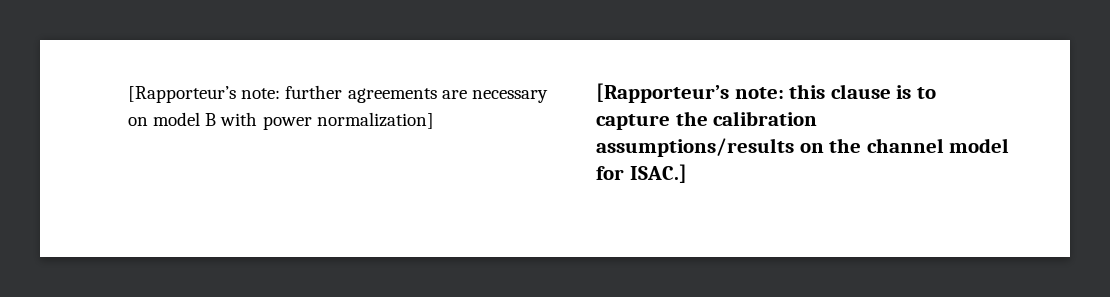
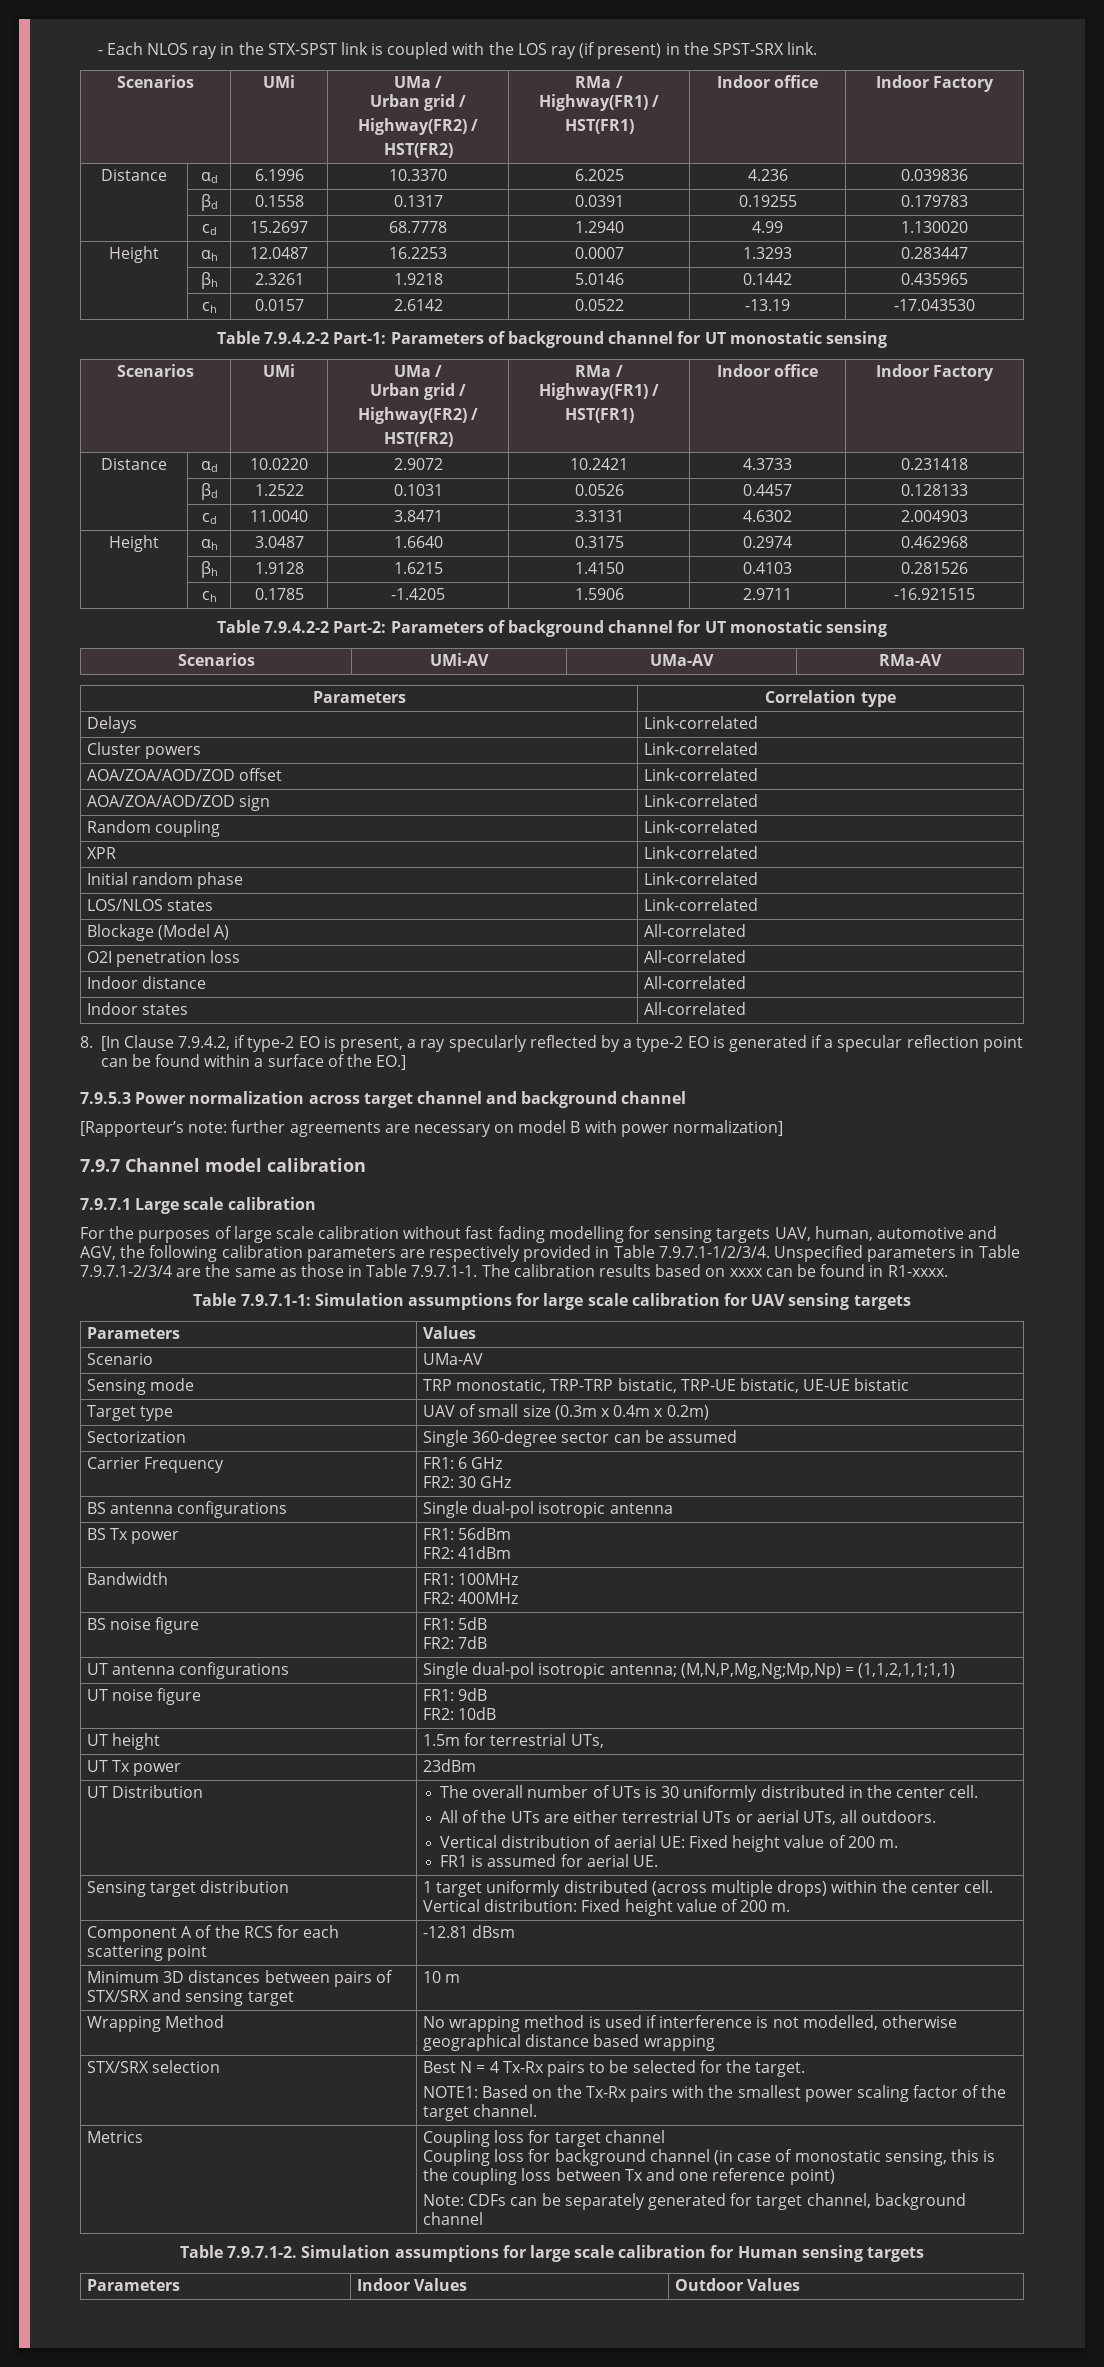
(128, 94) none -> [97,42,818,59] [117,75,194,88] [263,75,295,88] [393,76,443,88] [369,94,467,111] [357,118,479,135] [383,143,453,158] [575,76,623,88] [538,94,660,111] [564,119,634,134] [716,75,819,88] [875,75,995,92] [101,169,167,181] [200,172,218,183] [254,169,304,181] [389,169,447,181] [574,169,624,181] [747,169,788,181] [901,169,968,181] [200,194,218,211] [254,195,304,207] [393,195,443,207] [574,195,624,207] [738,195,797,207] [901,195,968,207] [201,224,217,235] [250,221,308,233] [389,221,447,233] [574,221,624,233] [752,221,783,233] [901,221,968,233] [109,246,159,263] [200,250,218,261] [250,247,308,259] [389,247,447,259] [574,247,624,259] [743,247,792,259] [901,247,968,259] [200,272,218,289] [254,273,304,285] [393,273,443,285] [574,273,624,285] [743,273,792,285] [901,273,968,285] [201,302,217,313] [254,299,304,311] [393,299,443,311] [574,299,624,311] [745,299,790,311] [894,299,975,311] [217,331,887,348] [117,364,194,377] [263,364,295,377] [393,365,443,377] [369,383,467,400] [357,407,479,424] [383,432,453,447] [575,365,623,377] [538,383,660,400] [564,408,634,423] [716,364,819,377] [875,364,995,381] [101,458,167,470] [200,461,218,472] [250,458,308,470] [393,458,443,470] [570,458,628,470] [743,458,792,470] [901,458,968,470] [200,483,218,500] [254,484,304,496] [393,484,443,496] [574,484,624,496] [743,484,792,496] [901,484,968,496] [201,513,217,524] [250,510,308,522] [393,510,443,522] [574,510,624,522] [743,510,792,522] [901,510,968,522] [109,535,159,552] [200,539,218,550] [254,536,304,548] [393,536,443,548] [574,536,624,548] [743,536,792,548] [901,536,968,548] [200,561,218,578] [254,562,304,574] [393,562,443,574] [574,562,624,574] [743,562,792,574] [901,562,968,574] [201,591,217,602] [254,588,304,600] [391,588,445,600] [574,588,624,600] [743,588,792,600] [894,588,975,600] [217,620,887,637] [177,653,255,666] [430,653,489,666] [650,654,714,666] [879,654,942,666] [312,691,406,703] [765,690,896,707] [87,716,138,733] [644,716,759,729] [87,742,202,759] [644,742,759,755] [87,768,283,781] [644,768,759,781] [87,795,271,811] [644,794,759,807] [87,820,221,837] [644,820,759,833] [87,847,117,859] [644,846,759,859] [87,872,244,889] [644,872,759,885] [87,899,214,911] [644,898,759,911] [87,924,230,941] [644,924,747,937] [87,950,241,967] [644,950,747,963] [87,976,207,989] [644,976,747,989] [87,1002,189,1015] [644,1002,747,1015] [80,1035,1023,1052] [100,1054,407,1070] [80,1091,687,1108] - Each NLOS ray in the STX-SPST link is coupled with the LOS ray (if present) in the SPST-SRX link. // Scenarios | UMi | UMa / // Urban grid / // Highway(FR2) / // HST(FR2) | RMa / // Highway(FR1) / // HST(FR1) | Indoor office | Indoor Factory // Distance | αd | 6.1996 | 10.3370 | 6.2025 | 4.236 | 0.039836 // | βd | 0.1558 | 0.1317 | 0.0391 | 0.19255 | 0.179783 // | cd | 15.2697 | 68.7778 | 1.2940 | 4.99 | 1.130020 // Height | αh | 12.0487 | 16.2253 | 0.0007 | 1.3293 | 0.283447 // | βh | 2.3261 | 1.9218 | 5.0146 | 0.1442 | 0.435965 // | ch | 0.0157 | 2.6142 | 0.0522 | -13.19 | -17.043530 // Table 7.9.4.2-2 Part-1: Parameters of background channel for UT monostatic sensing // Scenarios | UMi | UMa / // Urban grid / // Highway(FR2) / // HST(FR2) | RMa / // Highway(FR1) / // HST(FR1) | Indoor office | Indoor Factory // Distance | αd | 10.0220 | 2.9072 | 10.2421 | 4.3733 | 0.231418 // | βd | 1.2522 | 0.1031 | 0.0526 | 0.4457 | 0.128133 // | cd | 11.0040 | 3.8471 | 3.3131 | 4.6302 | 2.004903 // Height | αh | 3.0487 | 1.6640 | 0.3175 | 0.2974 | 0.462968 // | βh | 1.9128 | 1.6215 | 1.4150 | 0.4103 | 0.281526 // | ch | 0.1785 | -1.4205 | 1.5906 | 2.9711 | -16.921515 // Table 7.9.4.2-2 Part-2: Parameters of background channel for UT monostatic sensing // Scenarios | UMi-AV | UMa-AV | RMa-AV // Parameters | Correlation type // Delays | Link-correlated // Cluster powers | Link-correlated // AOA/ZOA/AOD/ZOD offset | Link-correlated // AOA/ZOA/AOD/ZOD sign | Link-correlated // Random coupling | Link-correlated // XPR | Link-correlated // Initial random phase | Link-correlated // LOS/NLOS states | Link-correlated // Blockage (Model A) | All-correlated // O2I penetration loss | All-correlated // Indoor distance | All-correlated // Indoor states | All-correlated // 8. [In Clause 7.9.4.2, if type-2 EO is present, a ray specularly reflected by a type-2 EO is generated if a specular reflection point can be found within a surface of the EO.] // 7.9.5.3 Power normalization across target channel and background channel //
[596,83,936,103] [596,111,818,130] [596,138,1010,157] [596,164,687,183] [Rapporteur’s note: this clause is to capture the calibration assumptions/results on the channel model for ISAC.] -> [80,1158,366,1172] [80,1197,316,1214] [80,1226,998,1243] [80,1245,1020,1262] [80,1264,948,1277] [193,1293,911,1310] [87,1327,181,1339] [423,1326,477,1339] [87,1353,154,1365] [423,1353,484,1365] [87,1378,195,1395] [423,1378,910,1393] [87,1405,174,1421] [423,1404,709,1420] [87,1431,187,1443] [423,1430,737,1447] [87,1457,225,1473] [423,1457,503,1469] [423,1476,512,1488] [87,1501,288,1518] [423,1501,673,1518] [87,1528,180,1544] [423,1527,512,1540] [423,1546,512,1559] [87,1572,169,1585] [423,1573,519,1585] [423,1592,519,1604] [87,1617,200,1634] [423,1617,488,1630] [423,1636,488,1649] [87,1662,290,1679] [423,1662,956,1679] [87,1688,202,1705] [423,1688,488,1701] [423,1707,497,1720] [87,1733,161,1750] [423,1733,604,1748] [87,1760,182,1776] [423,1759,477,1772] [87,1785,204,1798] [440,1785,979,1802] [440,1810,937,1825] [440,1835,898,1852] [440,1854,658,1867] [87,1880,290,1897] [423,1880,993,1897] [423,1899,791,1916] [87,1925,340,1942] [87,1945,208,1961] [423,1925,516,1938] [87,1970,393,1987] [87,1989,294,2006] [423,1971,461,1983] [87,2015,225,2032] [423,2015,957,2032] [423,2034,715,2051] [87,2060,221,2073] [423,2060,806,2077] [423,2085,1007,2102] [423,2104,538,2121] [87,2131,144,2143] [423,2130,665,2147] [423,2149,996,2166] [423,2168,835,2185] [423,2193,966,2210] [423,2212,484,2225] [179,2245,925,2262] [87,2279,181,2291] [357,2278,468,2291] [675,2278,801,2291] 7.9.7 Channel model calibration // 7.9.7.1 Large scale calibration // For the purposes of large scale calibration without fast fading modelling for sensing targets UAV, human, automotive and AGV, the following calibration parameters are respectively provided in Table 7.9.7.1-1/2/3/4. Unspecified parameters in Table 7.9.7.1-2/3/4 are the same as those in Table 7.9.7.1-1. The calibration results based on xxxx can be found in R1-xxxx. // Table 7.9.7.1-1: Simulation assumptions for large scale calibration for UAV sensing targets // Parameters | Values // Scenario | UMa-AV // Sensing mode | TRP monostatic, TRP-TRP bistatic, TRP-UE bistatic, UE-UE bistatic // Target type | UAV of small size (0.3m x 0.4m x 0.2m) // Sectorization | Single 360-degree sector can be assumed // Carrier Frequency | FR1: 6 GHz // FR2: 30 GHz // BS antenna configurations | Single dual-pol isotropic antenna // BS Tx power | FR1: 56dBm // FR2: 41dBm // Bandwidth | FR1: 100MHz // FR2: 400MHz // BS noise figure | FR1: 5dB // FR2: 7dB // UT antenna configurations | Single dual-pol isotropic antenna; (M,N,P,Mg,Ng;Mp,Np) = (1,1,2,1,1;1,1) // UT noise figure | FR1: 9dB // FR2: 10dB // UT height | 1.5m for terrestrial UTs, // UT Tx power | 23dBm // UT Distribution | The overall number of UTs is 30 uniformly distributed in the center cell. // All of the UTs are either terrestrial UTs or aerial UTs, all outdoors. // Vertical distribution of aerial UE: Fixed height value of 200 m. // FR1 is assumed for aerial UE. // Sensing target distribution | 1 target uniformly distributed (across multiple drops) within the center cell. Vertical distribution: Fixed height value of 200 m. // Component A of the RCS for each scattering point | -12.81 dBsm // Minimum 3D distances between pairs of STX/SRX and sensing target | 10 m // Wrapping Method | No wrapping method is used if interference is not modelled, otherwise geographical distance based wrapping // STX/SRX selection | Best N = 4 Tx-Rx pairs to be selected for the target. // NOTE1: Based on the Tx-Rx pairs with the smallest power scaling factor of the target channel. // Metrics | Coupling loss for target channel // Coupling loss for background channel (in case of monostatic sensing, this is the coupling loss between Tx and one reference point) // Note: CDFs can be separately generated for target channel, background channel // Table 7.9.7.1-2. Simulation assumptions for large scale calibration for Human sensing targets // Parameters | Indoor Values | Outdoor Values

